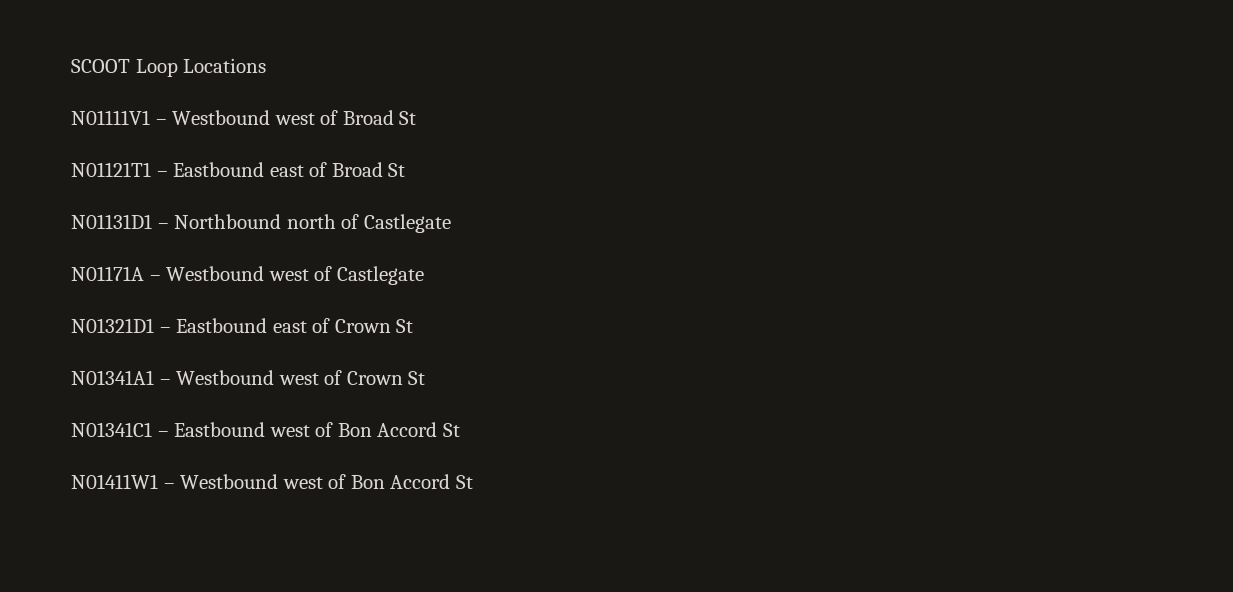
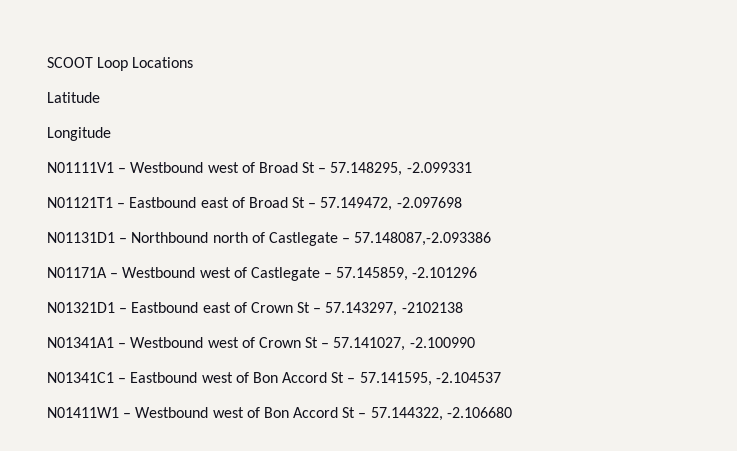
(267, 65) none -> [47,92,100,103] [47,127,111,141] // Latitude // Longitude
(417, 118) none -> [318,162,472,176] – 57.148295, -2.099331
(406, 170) none -> [308,197,462,211] – 57.149472, -2.097698
(451, 223) none -> [342,232,492,246] – 57.148087,-2.093386
(424, 275) none -> [324,267,478,281] – 57.145859, -2.101296
(414, 326) none -> [313,302,463,316] – 57.143297, -2102138
(426, 378) none -> [321,337,475,351] – 57.141027, -2.100990
(460, 430) none -> [347,372,501,386] – 57.141595, -2.104537
(473, 482) none -> [358,407,512,421] – 57.144322, -2.106680

